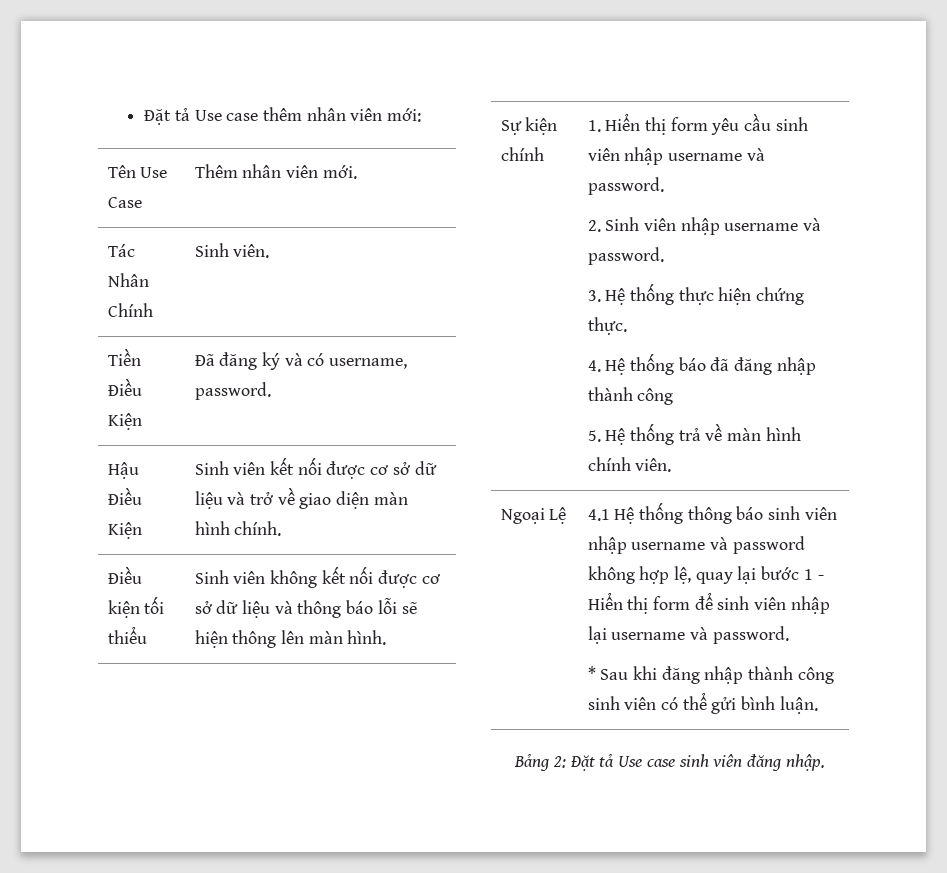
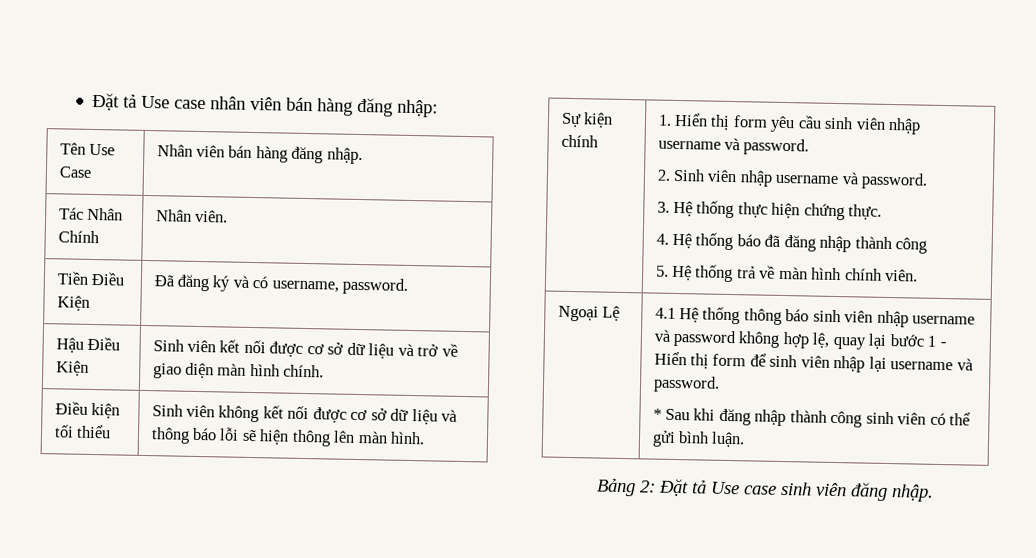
[144,107,422,125] Đặt tả Use case thêm nhân viên mới: -> [92,92,439,118] Đặt tả Use case nhân viên bán hàng đăng nhập:
[194,164,357,179] Thêm nhân viên mới. -> [156,144,363,165] Nhân viên bán hàng đăng nhập.
[194,243,229,257] Sinh -> [155,209,192,222] Nhân

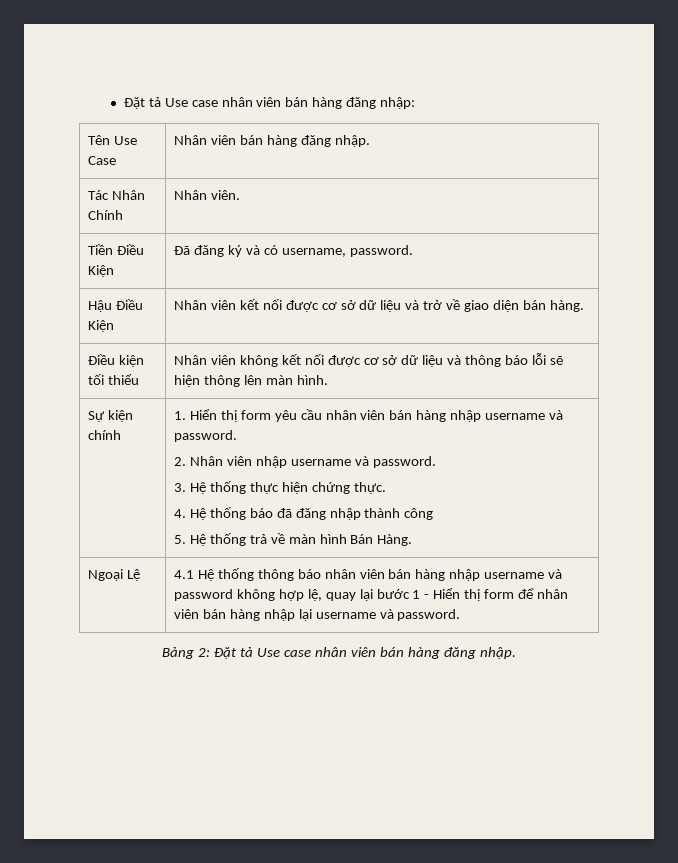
[152,339,185,352] Sinh -> [174,300,208,310] Nhân
[217,363,325,378] màn hình chính. -> [522,300,584,312] bán hàng.
[151,404,184,417] Sinh -> [174,355,208,365] Nhân
[824,116,886,130] sinh viên -> [325,410,447,422] nhân viên bán hàng
[673,168,707,182] Sinh -> [189,456,223,466] Nhân
[844,268,919,282] chính viên. -> [350,534,413,546] Bán Hàng.
[812,309,874,323] sinh viên -> [324,569,446,581] nhân viên bán hàng
[769,354,830,368] sinh viên -> [536,589,568,599] [174,609,260,621] nhân viên bán hàng
[652,408,972,428] [651,430,746,448] // * Sau khi đăng nhập thành công sinh viên có thể gửi bình luận. -> (461, 615) none
[779,481,847,497] sinh viên -> [314,647,440,659] nhân viên bán hàng

